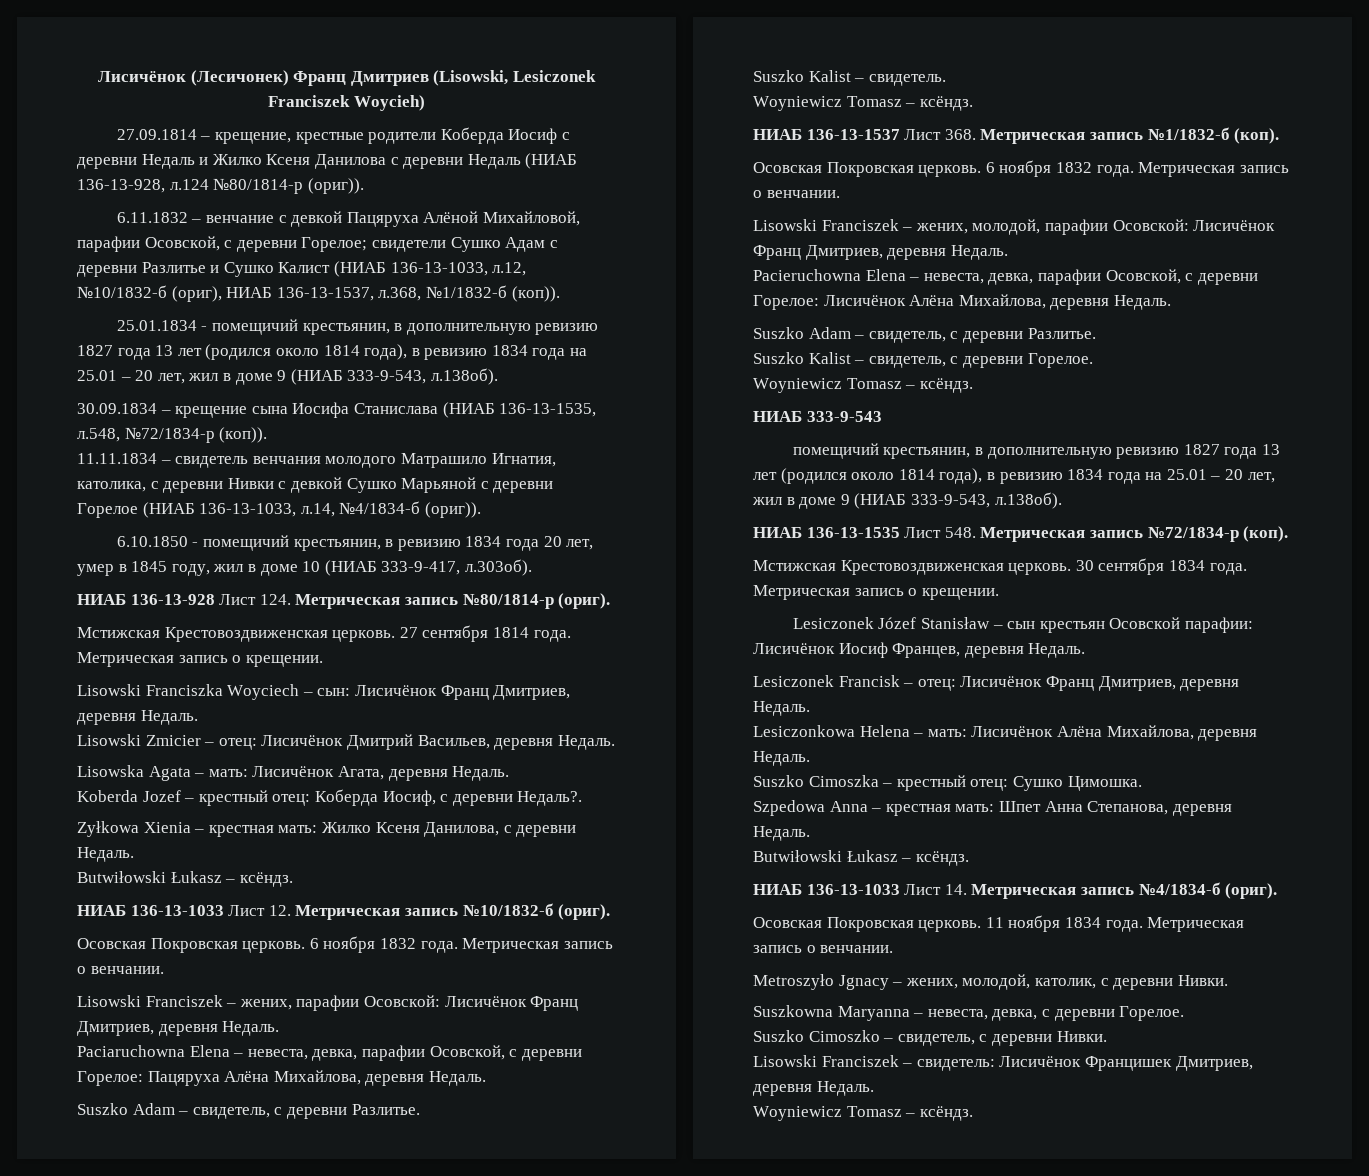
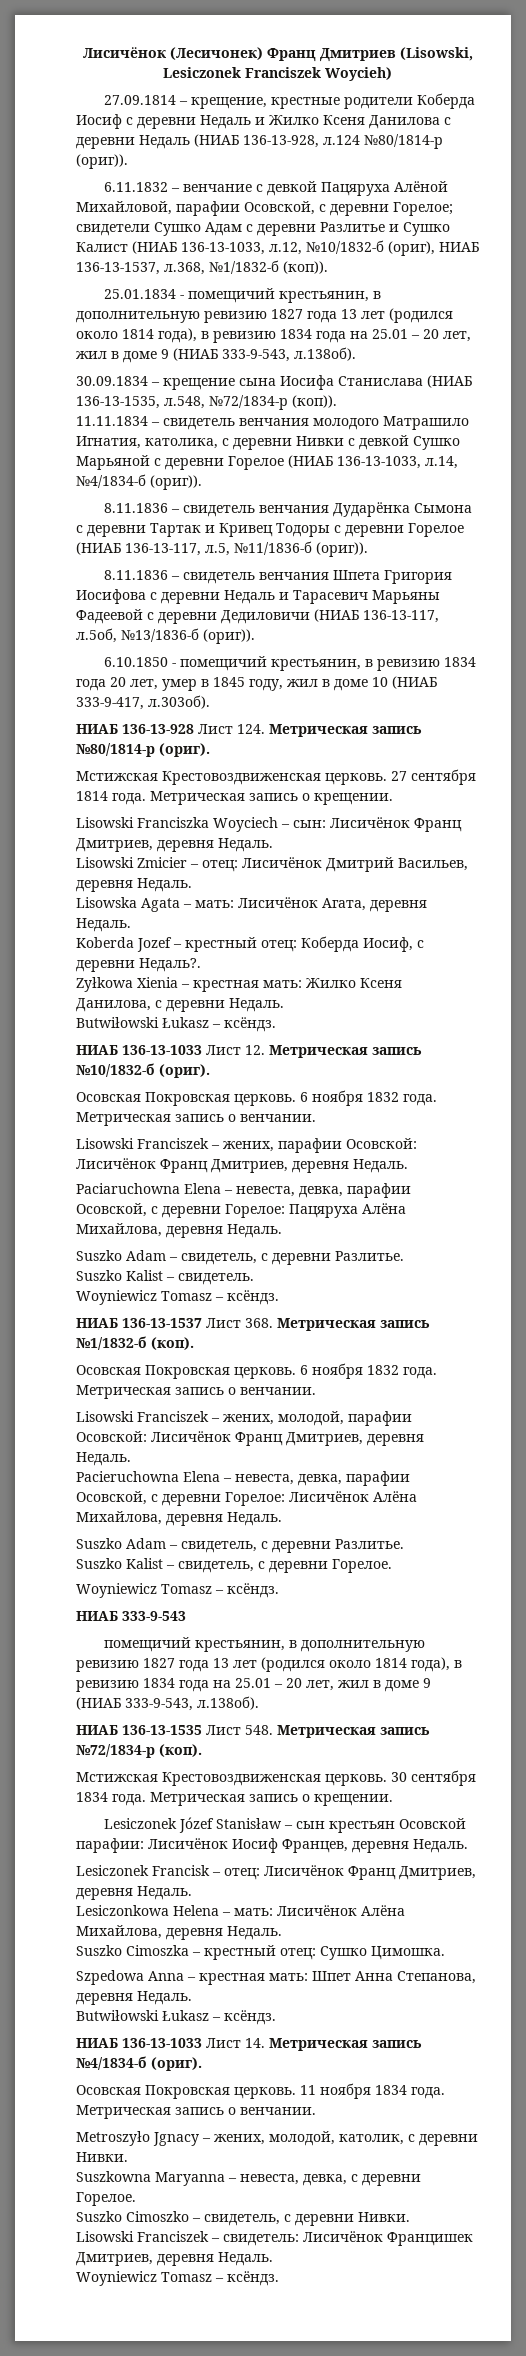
(481, 510) none -> [104,502,473,517] [76,523,464,537] [76,541,368,557] [104,570,453,584] [76,589,440,604] [76,609,439,624] [76,628,255,644] // 8.11.1836 – свидетель венчания Дударёнка Сымона с деревни Тартак и Кривец Тодоры с деревни Горелое (НИАБ 136-13-117, л.5, №11/1836-б (ориг)). // 8.11.1836 – свидетель венчания Шпета Григория Иосифова с деревни Недаль и Тарасевич Марьяны Фадеевой с деревни Дедиловичи (НИАБ 136-13-117, л.5об, №13/1836-б (ориг)).

